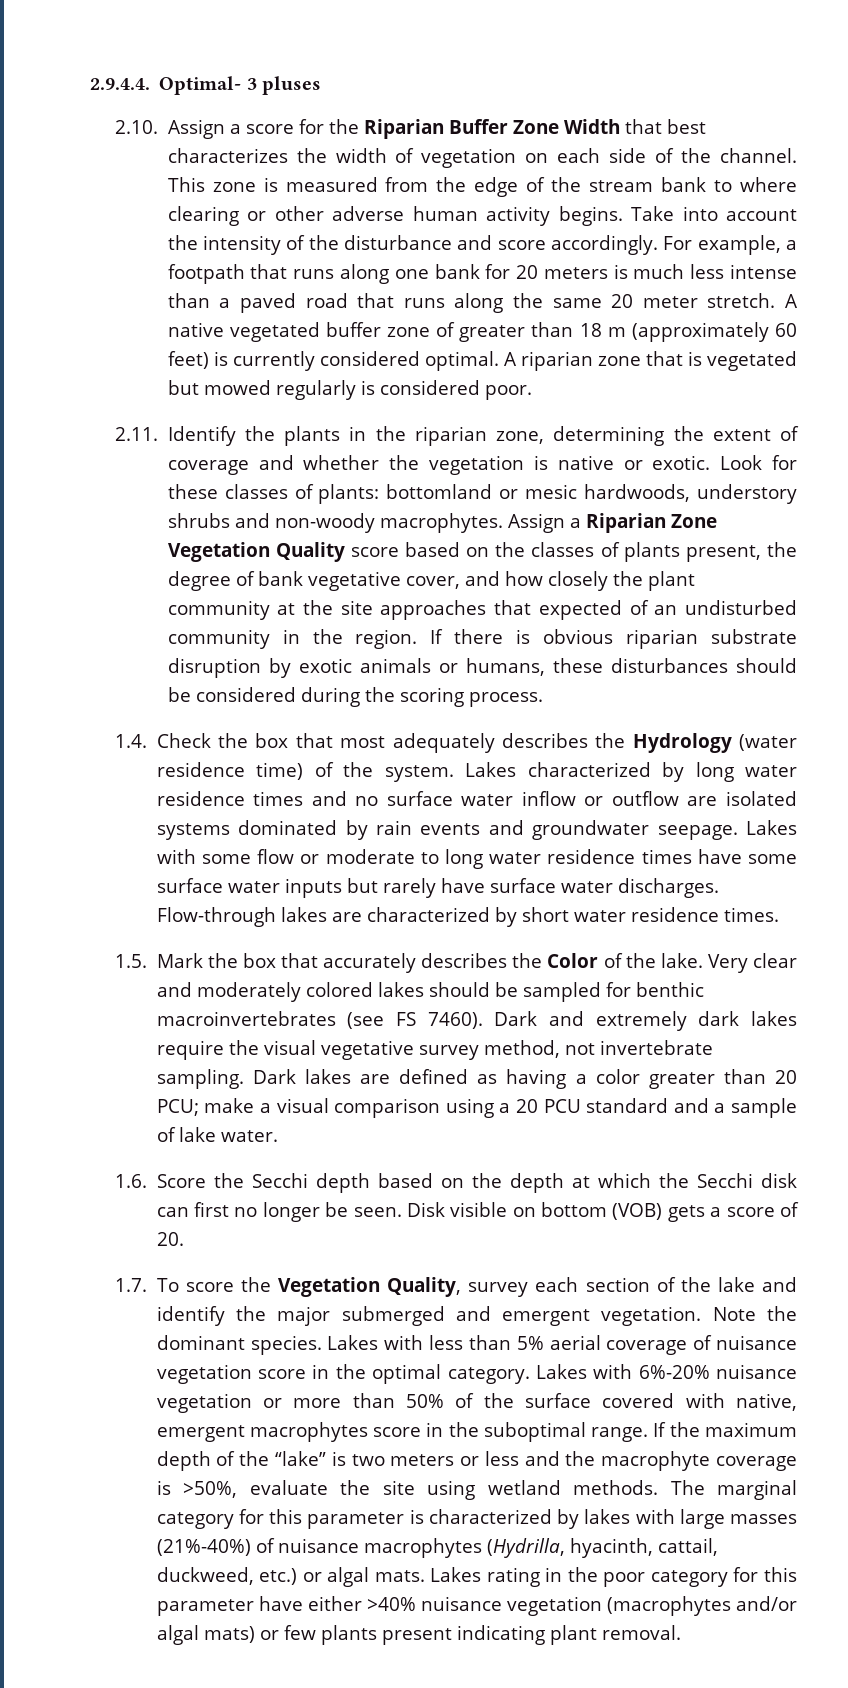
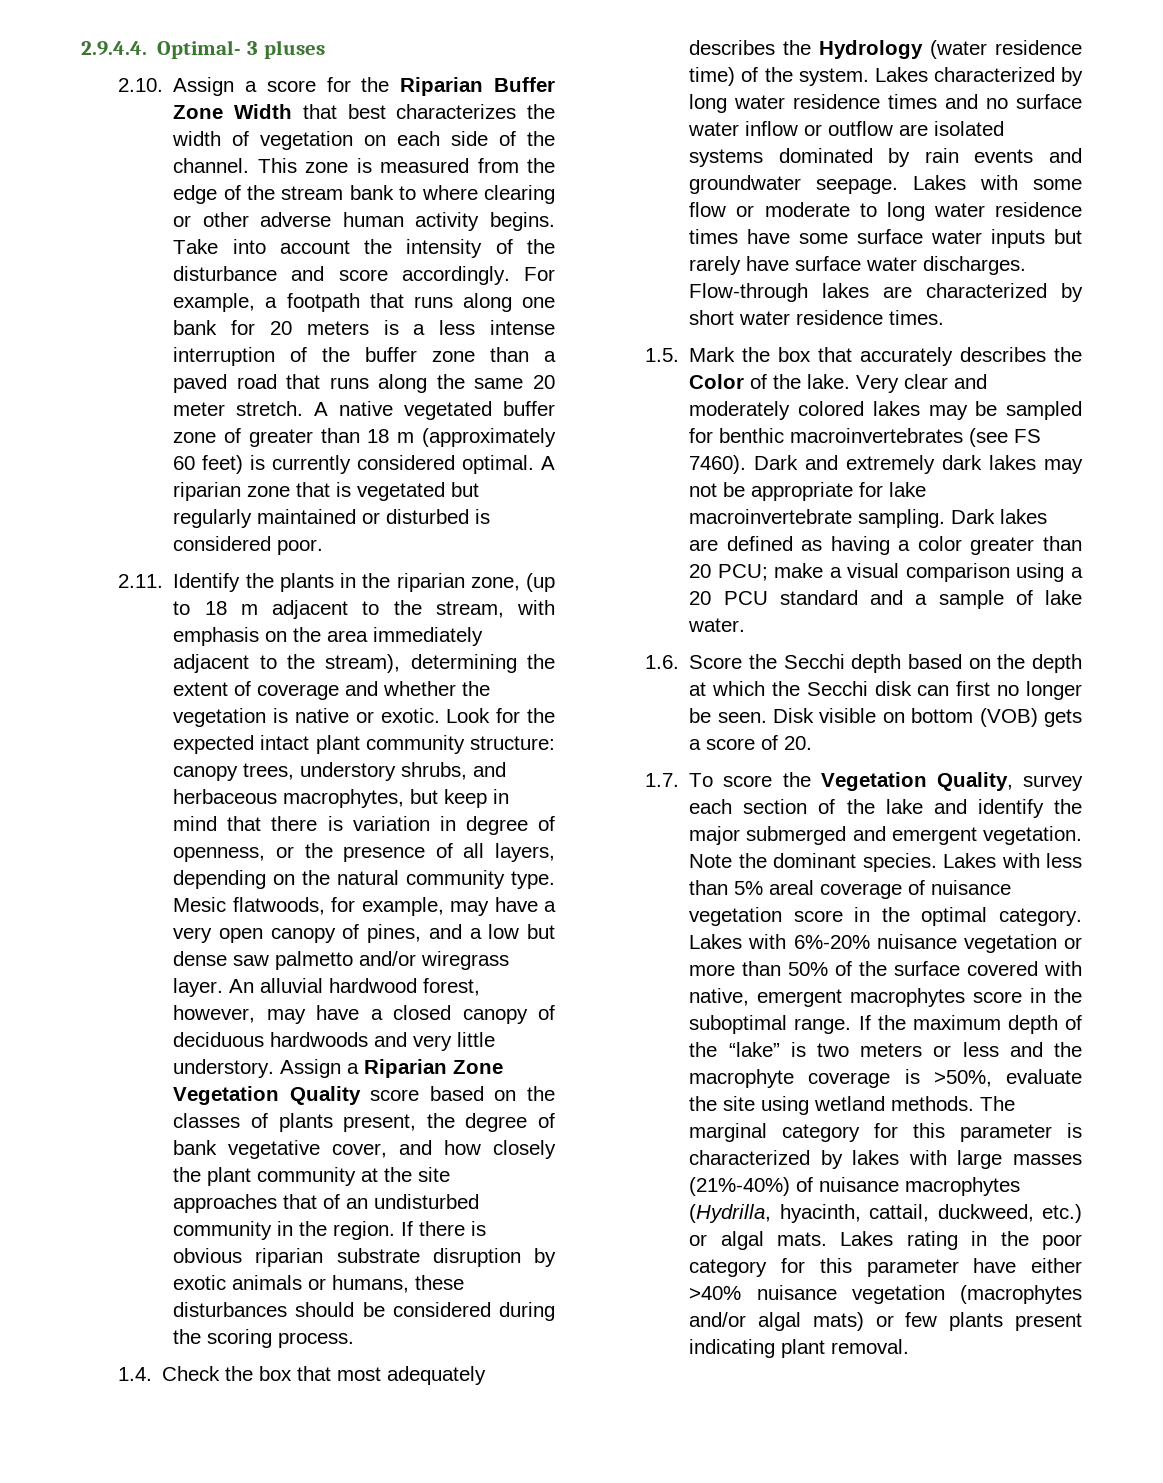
[633,264,685,279] much -> [413,324,426,335] a
(797, 271) none -> [173,347,476,366] interruption of the buffer zone
[203,380,356,400] mowed regularly -> [173,509,470,528] regularly maintained or disturbed
(545, 437) none -> [526,573,555,592] [173,600,555,619] [173,627,484,646] [173,654,401,673] (up to 18 m adjacent to the stream, with emphasis on the area immediately adjacent to the stream),
[167,484,797,504] [167,513,503,533] these classes of plants: bottomland or mesic hardwoods, understory shrubs and non-woody macrophytes. -> [527,708,556,723] [173,735,555,754] [173,762,507,781] [173,789,510,808] [173,816,556,835] [173,843,555,862] [173,870,555,889] [173,897,556,916] [173,924,556,943] [173,951,510,970] [173,978,481,997] [173,1005,555,1024] [173,1032,496,1051] [173,1059,275,1078] the expected intact plant community structure: canopy trees, understory shrubs, and herbaceous macrophytes, but keep in mind that there is variation in degree of openness, or the presence of all layers, depending on the natural community type. Mesic flatwoods, for example, may have a very open canopy of pines, and a low but dense saw palmetto and/or wiregrass layer. An alluvial hardwood forest, however, may have a closed canopy of deciduous hardwoods and very little understory.
[538,600,622,620] expected -> (318, 1201) none
[428,982,490,997] should -> [928,405,968,420] may
[156,1040,713,1060] require the visual vegetative survey method, not invertebrate -> [1044,459,1083,474] [689,482,927,501] [689,509,853,524] may not be appropriate for lake macroinvertebrate
[549,1335,601,1350] aerial -> [769,880,815,895] areal

